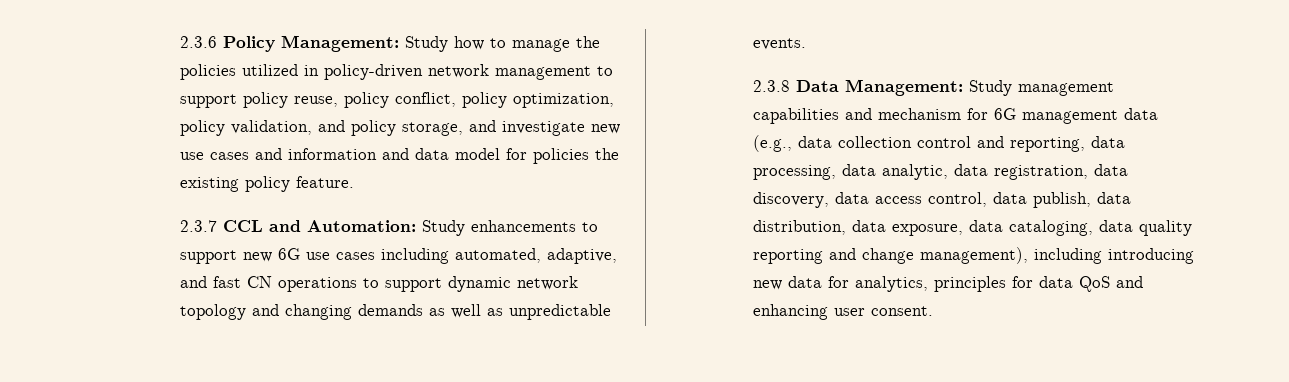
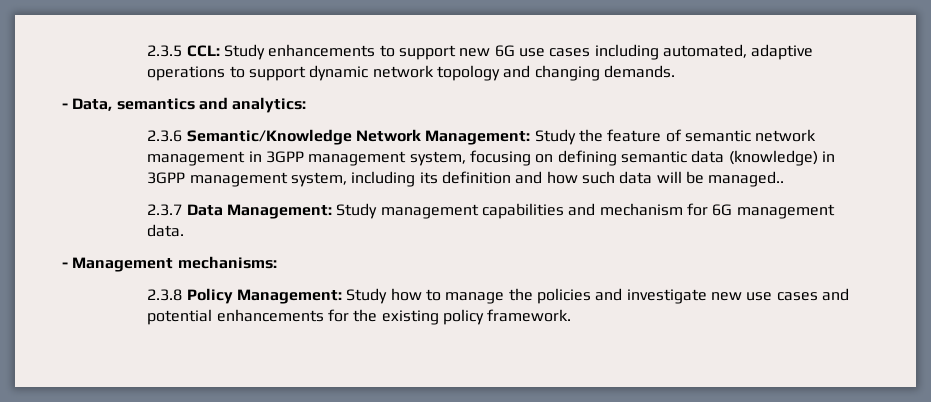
[179,35,600,52] [179,64,613,80] [179,92,614,108] [179,120,620,136] [179,148,619,164] [179,176,354,192] [179,220,416,232] 2.3.6 Policy Management: Study how to manage the policies utilized in policy-driven network management to support policy reuse, policy conflict, policy optimization, policy validation, and policy storage, and investigate new use cases and information and data model for policies the existing policy feature. // 2.3.7 CCL and Automation: -> [147,45,220,57] 2.3.5 CCL:
[546,248,617,264] [179,276,272,288] adaptive, and fast CN -> [751,44,814,60] adaptive
[357,304,611,320] [752,38,806,50] [752,80,790,92] demands as well as unpredictable events. // 2.3.8 -> [603,65,675,78] [62,97,307,113] [147,129,817,145] [147,150,835,166] [147,171,785,187] [147,204,183,216] demands. // - Data, semantics and analytics: // 2.3.6 Semantic/Knowledge Network Management: Study the feature of semantic network management in 3GPP management system, focusing on defining semantic data (knowledge) in 3GPP management system, including its definition and how such data will be managed.. // 2.3.7
[1123,108,1158,120] [752,135,1125,152] [752,164,1128,180] [752,192,1131,208] [752,220,1192,236] [752,247,1194,264] [752,276,1143,292] [752,304,933,320] data (e.g., data collection control and reporting, data processing, data analytic, data registration, data discovery, data access control, data publish, data distribution, data exposure, data cataloging, data quality reporting and change management), including introducing new data for analytics, principles for data QoS and enhancing user consent. -> [147,224,185,237] [62,256,277,272] [147,288,849,304] [147,309,572,325] data. // - Management mechanisms: // 2.3.8 Policy Management: Study how to manage the policies and investigate new use cases and potential enhancements for the existing policy framework.

